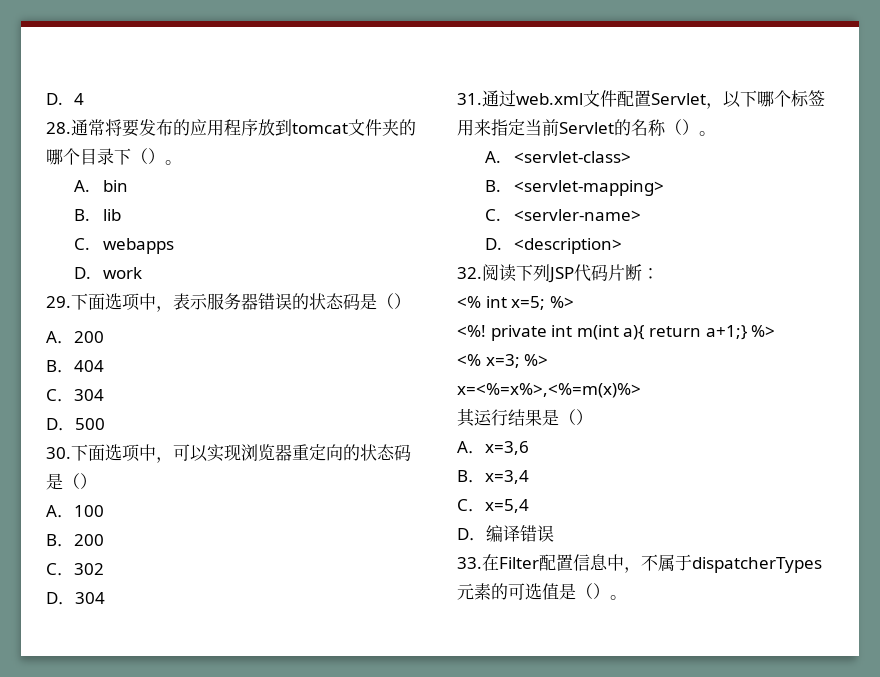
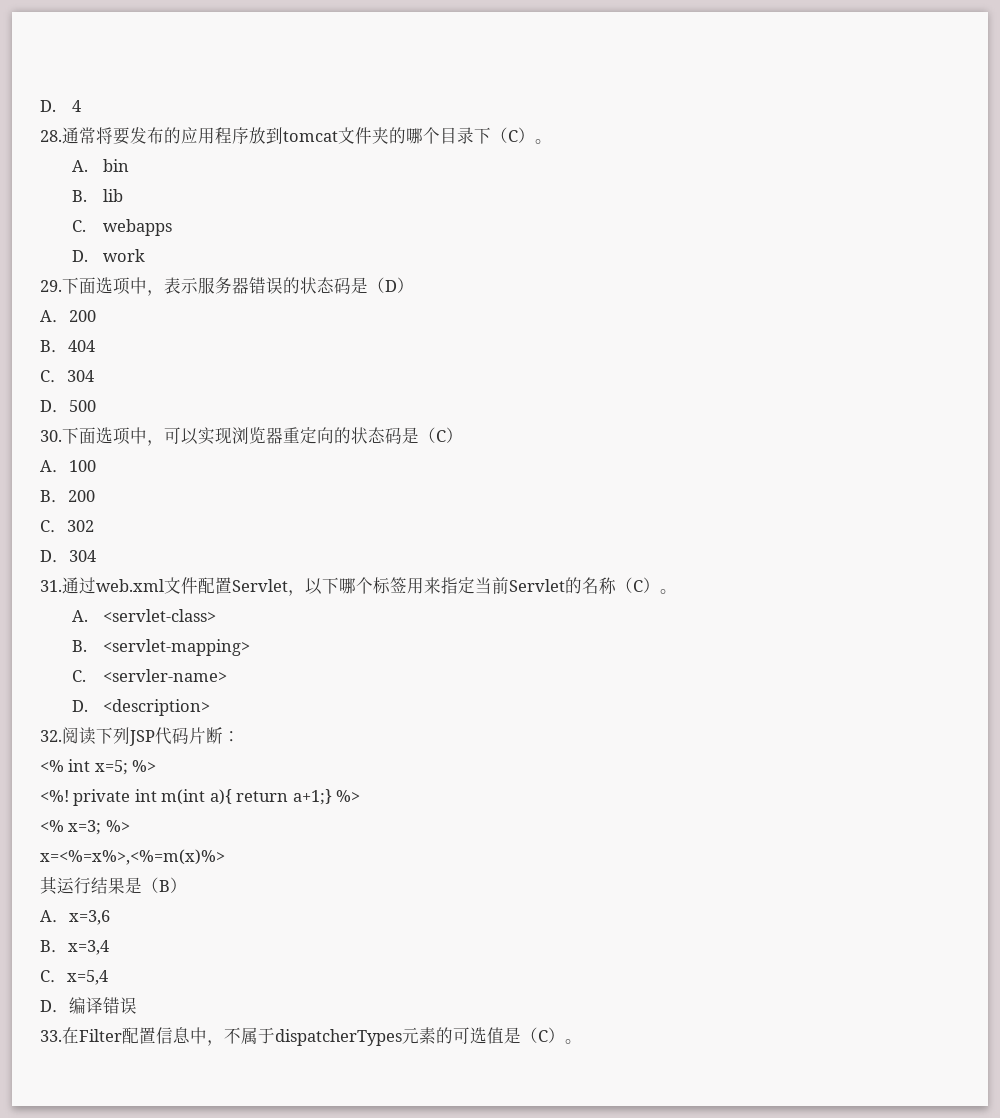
(148, 156) none -> [508,130,518,142] C
(394, 301) none -> [385,280,397,292] D
(80, 481) none -> [436,430,446,442] C
(682, 127) none -> [633,580,643,592] C
(576, 417) none -> [159,880,170,892] B
(593, 591) none -> [538,1030,548,1042] C

